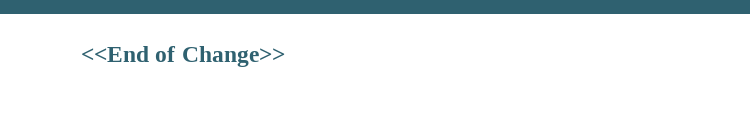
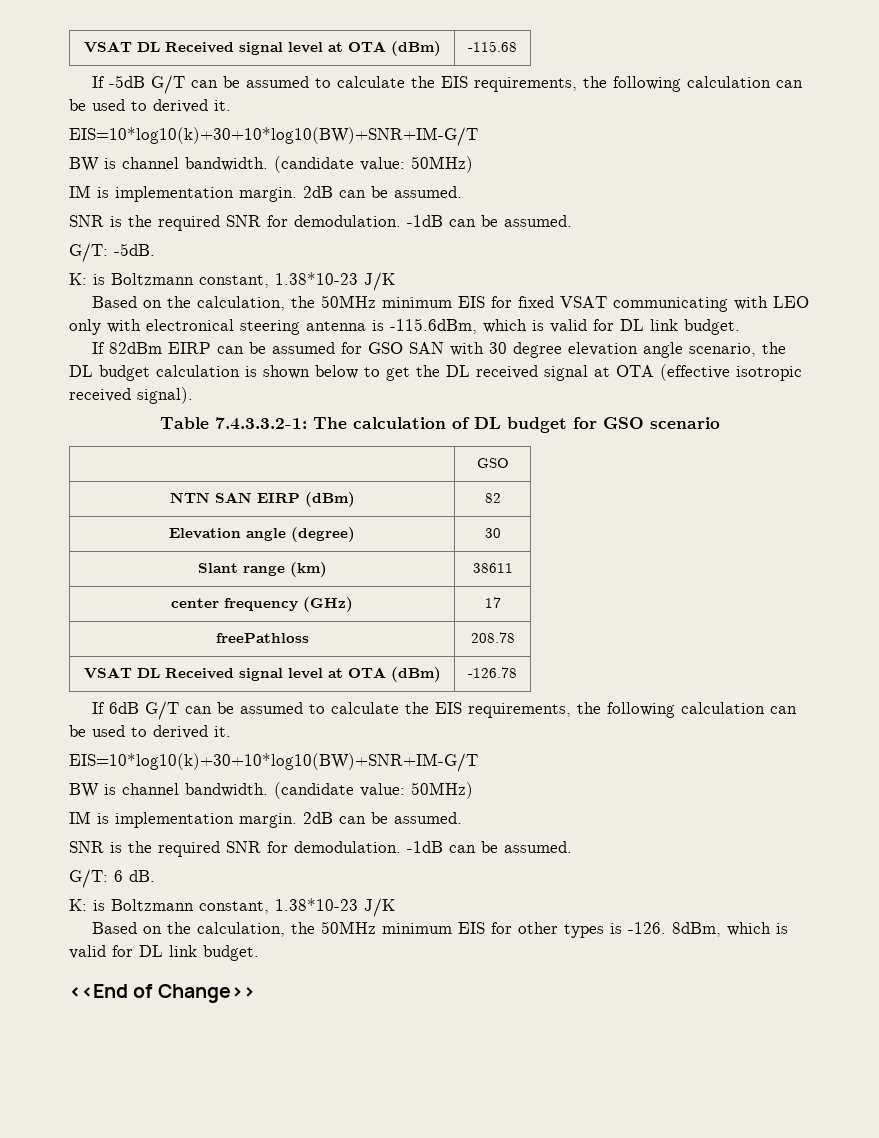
(81, 54) none -> [83,41,441,56] [468,41,517,52] [92,75,804,94] [69,99,231,113] [69,127,478,146] [69,156,473,173] [69,185,462,202] [69,215,572,231] [69,243,155,262] [69,272,395,291] [92,295,810,312] [69,318,740,335] [92,342,787,358] [69,364,802,381] [69,387,193,404] [159,417,720,433] [476,458,509,468] [169,492,355,507] [484,493,501,503] [169,527,355,542] [484,528,501,538] [197,562,327,577] [472,563,513,573] [171,597,353,612] [484,597,501,608] [215,633,309,643] [470,632,515,643] [83,667,441,682] [468,667,517,678] [92,701,798,720] [69,725,231,739] [69,753,478,772] [69,782,473,799] [69,811,462,828] [69,841,572,857] [69,869,155,888] [69,898,395,917] [92,921,789,938] [69,945,259,961] VSAT DL Received signal level at OTA (dBm) | -115.68 // If -5dB G/T can be assumed to calculate the EIS requirements, the following calculation can be used to derived it. // EIS=10*log10(k)+30+10*log10(BW)+SNR+IM-G/T // BW is channel bandwidth. (candidate value: 50MHz) // IM is implementation margin. 2dB can be assumed. // SNR is the required SNR for demodulation. -1dB can be assumed. // G/T: -5dB. // K: is Boltzmann constant, 1.38*10-23 J/K // Based on the calculation, the 50MHz minimum EIS for fixed VSAT communicating with LEO only with electronical steering antenna is -115.6dBm, which is valid for DL link budget. // If 82dBm EIRP can be assumed for GSO SAN with 30 degree elevation angle scenario, the DL budget calculation is shown below to get the DL received signal at OTA (effective isotropic received signal). // Table 7.4.3.3.2-1: The calculation of DL budget for GSO scenario // | GSO // NTN SAN EIRP (dBm) | 82 // Elevation angle (degree) | 30 // Slant range (km) | 38611 // center frequency (GHz) | 17 // freePathloss | 208.78 // VSAT DL Received signal level at OTA (dBm) | -126.78 // If 6dB G/T can be assumed to calculate the EIS requirements, the following calculation can be used to derived it. // EIS=10*log10(k)+30+10*log10(BW)+SNR+IM-G/T // BW is channel bandwidth. (candidate value: 50MHz) // IM is implementation margin. 2dB can be assumed. // SNR is the required SNR for demodulation. -1dB can be assumed. // G/T: 6 dB. // K: is Boltzmann constant, 1.38*10-23 J/K // Based on the calculation, the 50MHz minimum EIS for other types is -126. 8dBm, which is valid for DL link budget. //

